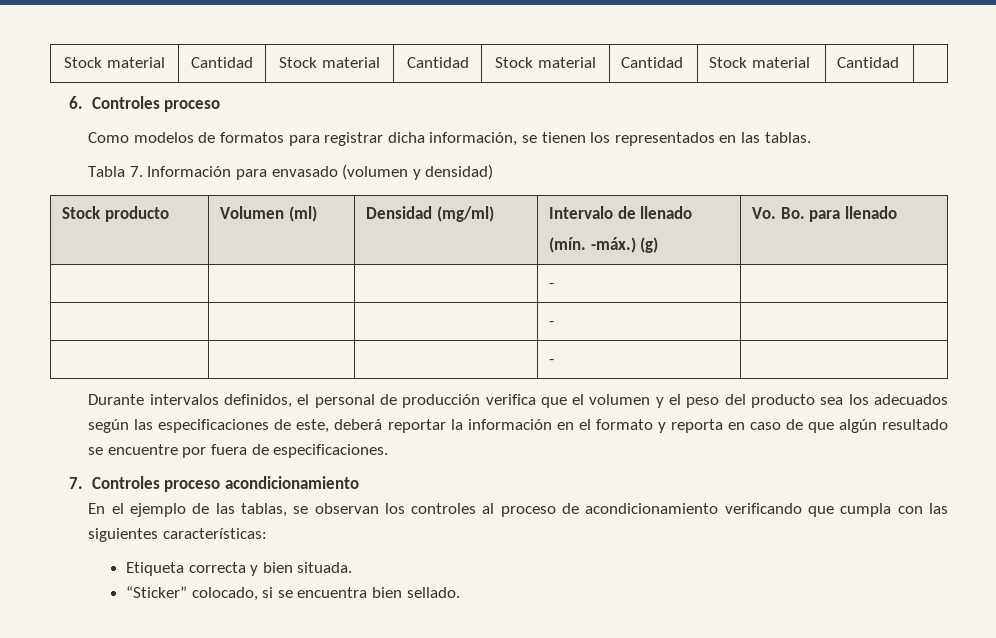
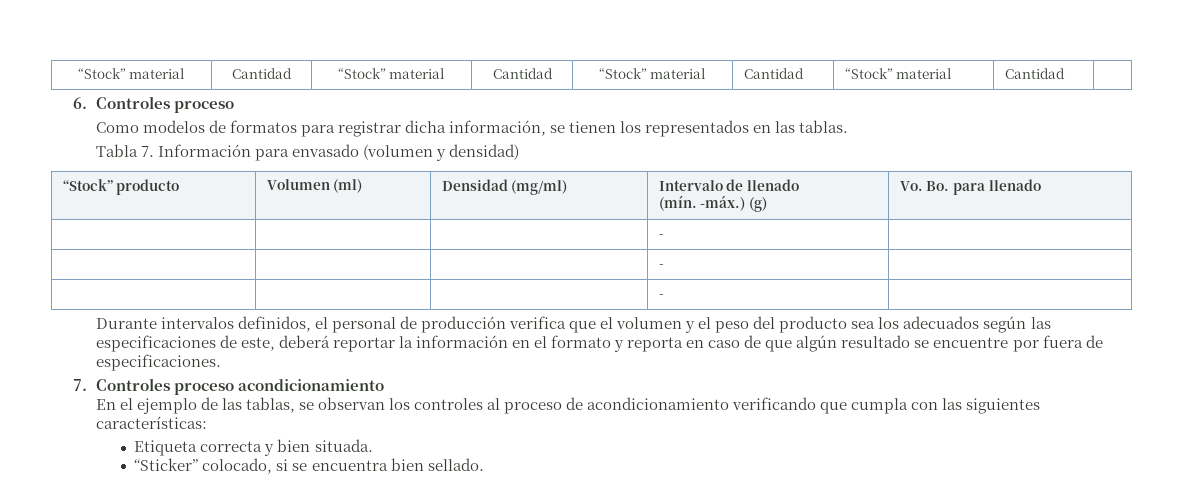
[64,57,165,68] [191,57,253,68] [279,57,380,68] [406,57,469,68] [495,57,596,68] [621,57,684,68] [709,57,748,68] Stock material | Cantidad | Stock material | Cantidad | Stock material | Cantidad | Stock -> [77,68,186,79] [232,68,292,79] [337,68,446,79] [492,68,553,79] [598,68,707,79] [743,68,804,79] [844,68,893,79] “Stock” material | Cantidad | “Stock” material | Cantidad | “Stock” material | Cantidad | “Stock”
[62,206,102,219] Stock -> [62,179,113,191] “Stock”

